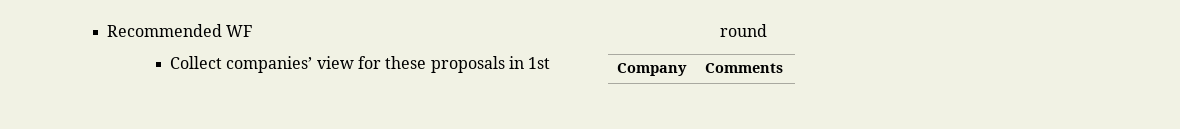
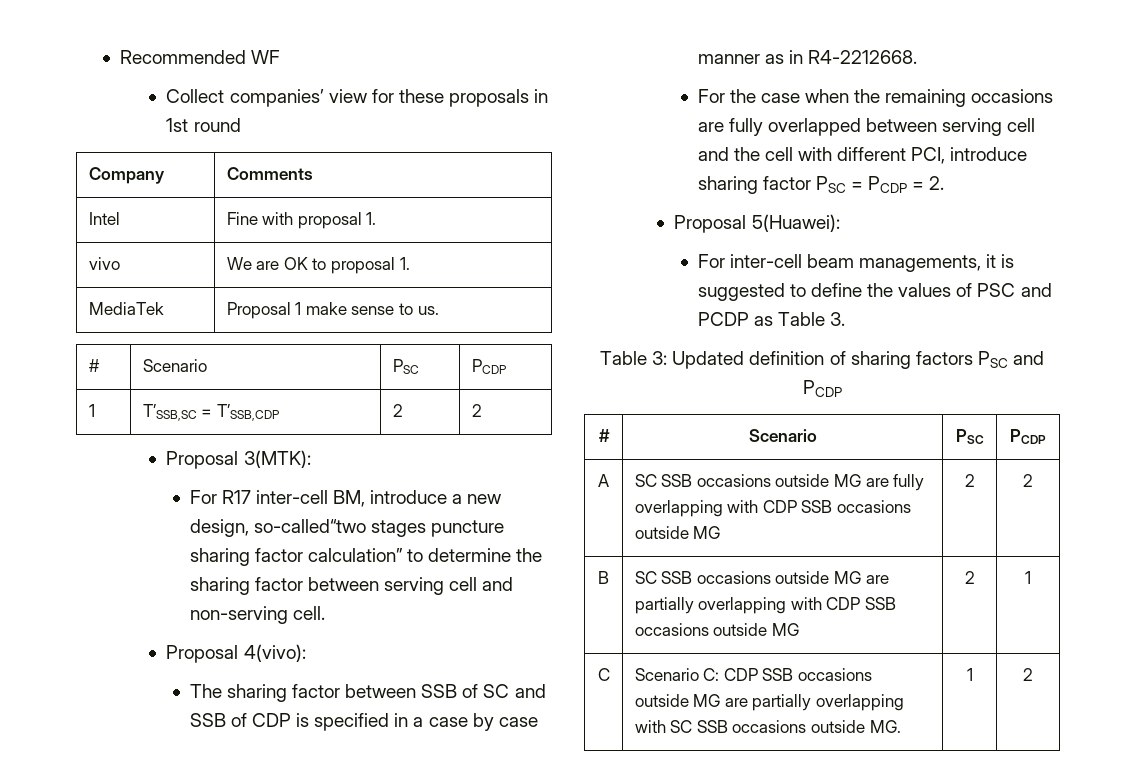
(784, 68) none -> [88,212,120,225] [226,212,377,229] [88,257,120,270] [226,257,410,274] [88,302,164,315] [226,302,439,319] [88,359,100,372] [142,359,207,372] [392,359,419,374] [471,359,506,374] [88,404,95,417] [142,404,279,421] [392,404,403,417] [471,404,482,417] [166,450,311,469] [189,490,502,507] [189,519,505,537] [189,548,543,566] [189,577,514,595] [189,606,325,624] [166,644,306,663] [189,684,546,702] [189,713,538,731] [697,50,918,64] [697,89,1054,107] [697,118,1036,136] [697,147,1028,164] [697,176,945,194] [674,214,840,233] [697,254,1015,272] [697,283,1052,301] [697,312,846,326] [599,351,1045,369] [802,380,842,397] [598,429,610,442] [748,429,817,442] [955,429,984,444] [1010,429,1046,444] [598,474,609,487] [634,474,925,491] [634,500,912,517] [634,526,721,539] [964,474,975,487] [1023,474,1033,487] [598,571,609,584] [634,571,889,584] [634,597,897,614] [634,623,799,636] [964,571,975,584] [1025,571,1031,584] [597,668,610,681] [634,668,873,681] [634,694,905,711] [634,720,901,733] [966,668,973,681] [1023,668,1033,681] // Intel | Fine with proposal 1. // vivo | We are OK to proposal 1. // MediaTek | Proposal 1 make sense to us. // # | Scenario | PSC | PCDP // 1 | T’SSB,SC = T’SSB,CDP | 2 | 2 // Proposal 3(MTK): // For R17 inter-cell BM, introduce a new design, so-called“two stages puncture sharing factor calculation” to determine the sharing factor between serving cell and non-serving cell. // Proposal 4(vivo): // The sharing factor between SSB of SC and SSB of CDP is specified in a case by case manner as in R4-2212668. // For the case when the remaining occasions are fully overlapped between serving cell and the cell with different PCI, introduce sharing factor PSC = PCDP = 2. // Proposal 5(Huawei): // For inter-cell beam managements, it is suggested to define the values of PSC and PCDP as Table 3. // Table 3: Updated definition of sharing factors PSC and PCDP // # | Scenario | PSC | PCDP // A | SC SSB occasions outside MG are fully overlapping with CDP SSB occasions outside MG | 2 | 2 // B | SC SSB occasions outside MG are partially overlapping with CDP SSB occasions outside MG | 2 | 1 // C | Scenario C: CDP SSB occasions outside MG are partially overlapping with SC SSB occasions outside MG. | 1 | 2

